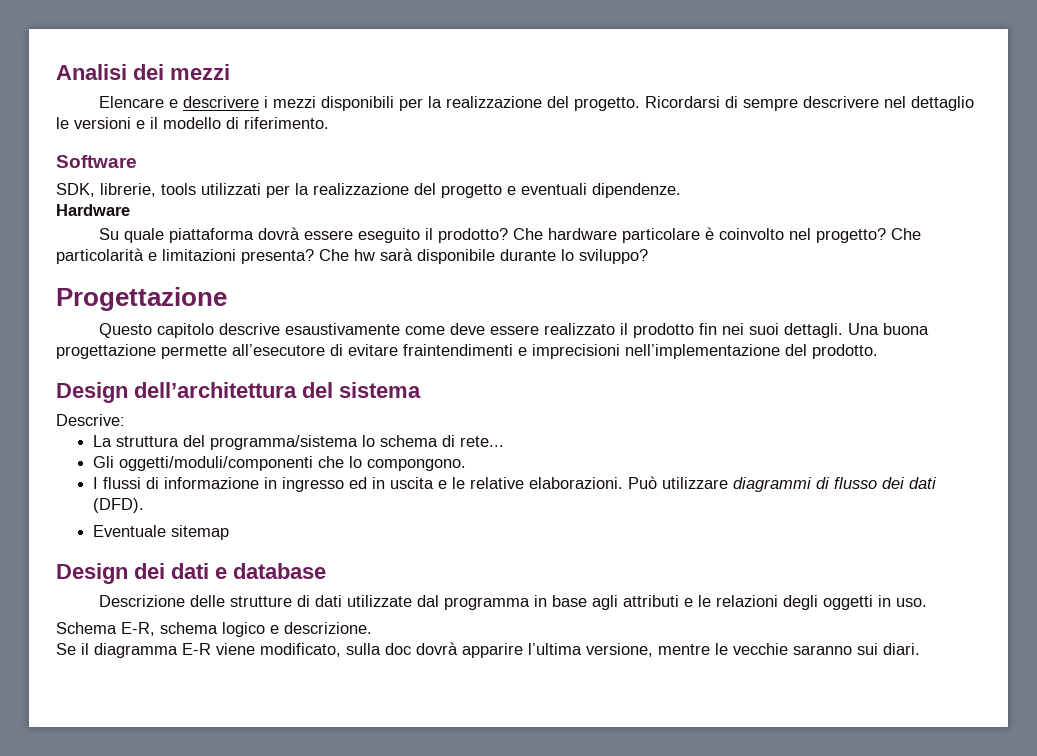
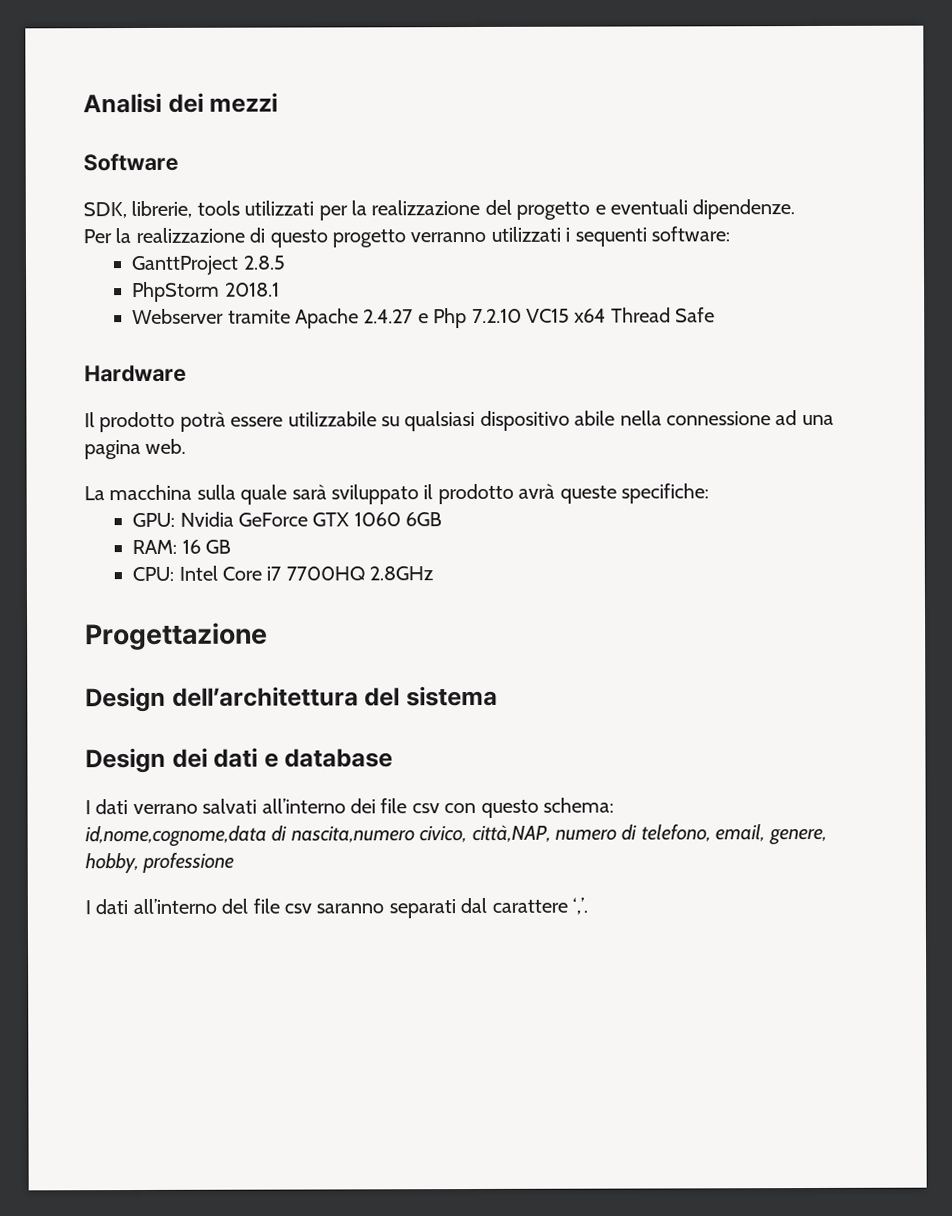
[98,96,974,111] [56,117,329,129] // Elencare e descrivere i mezzi disponibili per la realizzazione del progetto. Ricordarsi di sempre descrivere nel dettaglio le versioni e il modello di riferimento. -> (279, 102) none
[56,204,130,216] [98,227,921,243] [56,248,648,264] [56,287,227,311] [98,323,929,338] [56,344,878,359] [56,382,421,403] [56,414,125,426] [92,435,504,450] [92,456,466,471] [92,476,937,492] [92,498,144,513] [92,525,229,540] Hardware // Su quale piattaforma dovrà essere eseguito il prodotto? Che hardware particolare è coinvolto nel progetto? Che particolarità e limitazioni presenta? Che hw sarà disponibile durante lo sviluppo? // Progettazione // Questo capitolo descrive esaustivamente come deve essere realizzato il prodotto fin nei suoi dettagli. Una buona progettazione permette all’esecutore di evitare fraintendimenti e imprecisioni nell’implementazione del prodotto. // Design dell’architettura del sistema // Descrive: // La struttura del programma/sistema lo schema di rete... // Gli oggetti/moduli/componenti che lo compongono. // I flussi di informazione in ingresso ed in uscita e le relative elaborazioni. Può utilizzare diagrammi di flusso dei dati (DFD). // Eventuale sitemap -> [83,226,730,248] [131,255,285,276] [132,281,280,303] [132,307,716,329] [84,364,187,383] [84,410,834,433] [84,438,187,460] [84,483,709,505] [132,511,443,528] [132,539,231,555] [132,565,434,582] [85,622,268,651] [85,685,498,713] Per la realizzazione di questo progetto verranno utilizzati i sequenti software: // GanttProject 2.8.5 // PhpStorm 2018.1 // Webserver tramite Apache 2.4.27 e Php 7.2.10 VC15 x64 Thread Safe // Hardware // Il prodotto potrà essere utilizzabile su qualsiasi dispositivo abile nella connessione ad una pagina web. // La macchina sulla quale sarà sviluppato il prodotto avrà queste specifiche: // GPU: Nvidia GeForce GTX 1060 6GB // RAM: 16 GB // CPU: Intel Core i7 7700HQ 2.8GHz // Progettazione // Design dell’architettura del sistema
[98,595,927,610] [56,622,372,637] [56,642,920,658] Descrizione delle strutture di dati utilizzate dal programma in base agli attributi e le relazioni degli oggetti in uso. // Schema E-R, schema logico e descrizione. // Se il diagramma E-R viene modificato, sulla doc dovrà apparire l’ultima versione, mentre le vecchie saranno sui diari. -> [85,797,614,818] [85,824,827,848] [85,852,235,874] [85,897,588,919] I dati verrano salvati all’interno dei file csv con questo schema: // id,nome,cognome,data di nascita,numero civico, città,NAP, numero di telefono, email, genere, hobby, professione // I dati all’interno del file csv saranno separati dal carattere ‘,’.

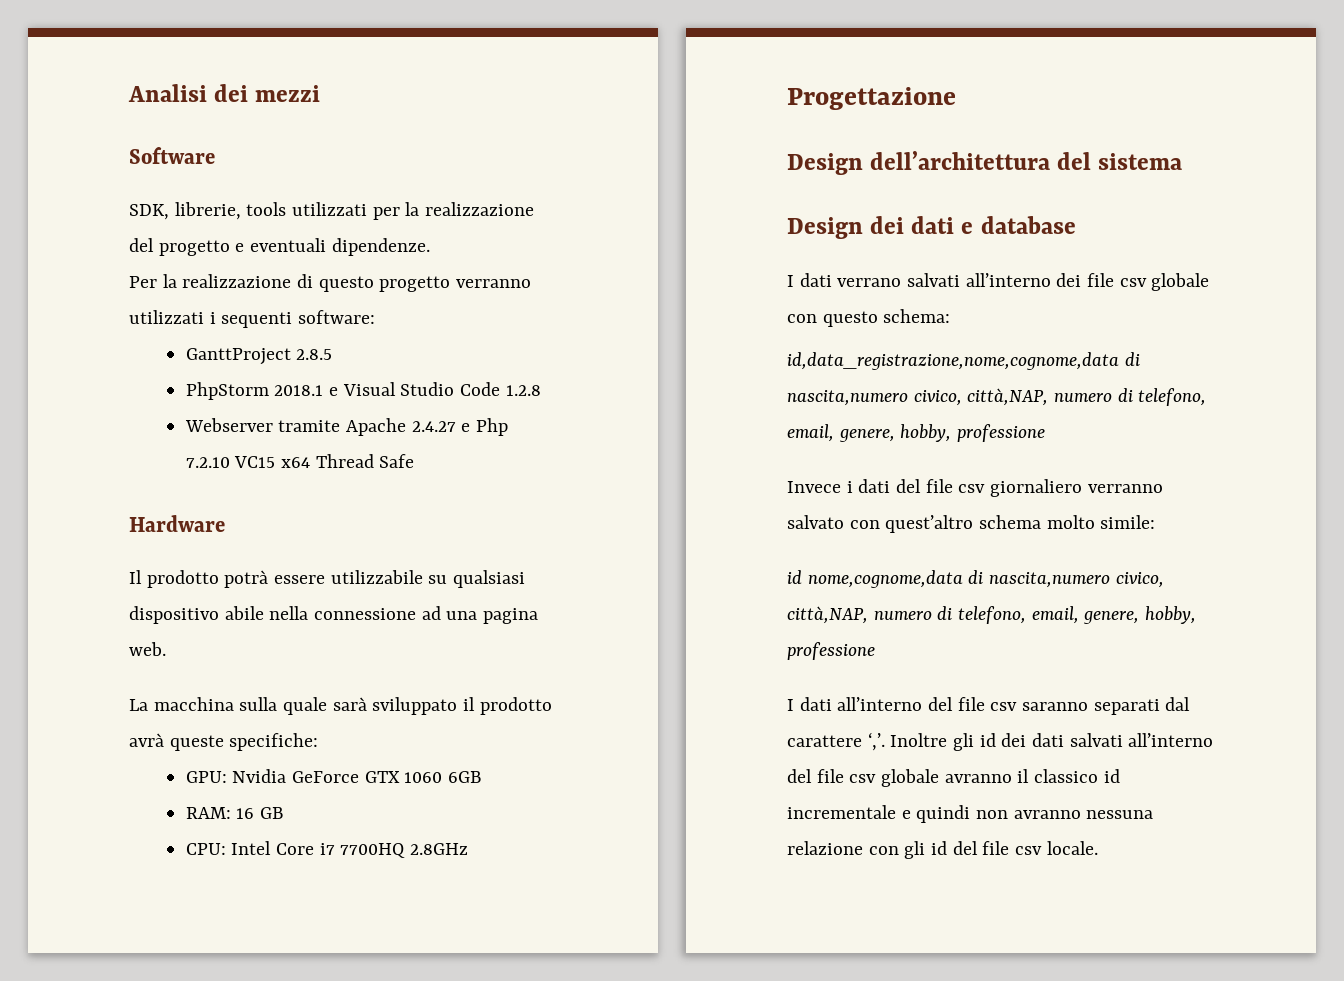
(280, 289) none -> [329,382,541,396] e Visual Studio Code 1.2.8
(440, 808) none -> [1151,273,1210,291] globale
[85,825,267,848] id,nome,cognome,data -> [787,352,1140,370] [787,388,1207,406] [787,424,1046,442] [787,479,1163,497] [787,515,1156,533] [787,570,963,588] id,data_registrazione,nome,cognome,data di nascita,numero civico, città,NAP, numero di telefono, email, genere, hobby, professione // Invece i dati del file csv giornaliero verranno salvato con quest’altro schema molto simile: // id nome,cognome,data
(588, 906) none -> [890,733,1214,751] [787,769,1120,787] [787,805,1154,823] [787,841,1098,859] Inoltre gli id dei dati salvati all’interno del file csv globale avranno il classico id incrementale e quindi non avranno nessuna relazione con gli id del file csv locale.

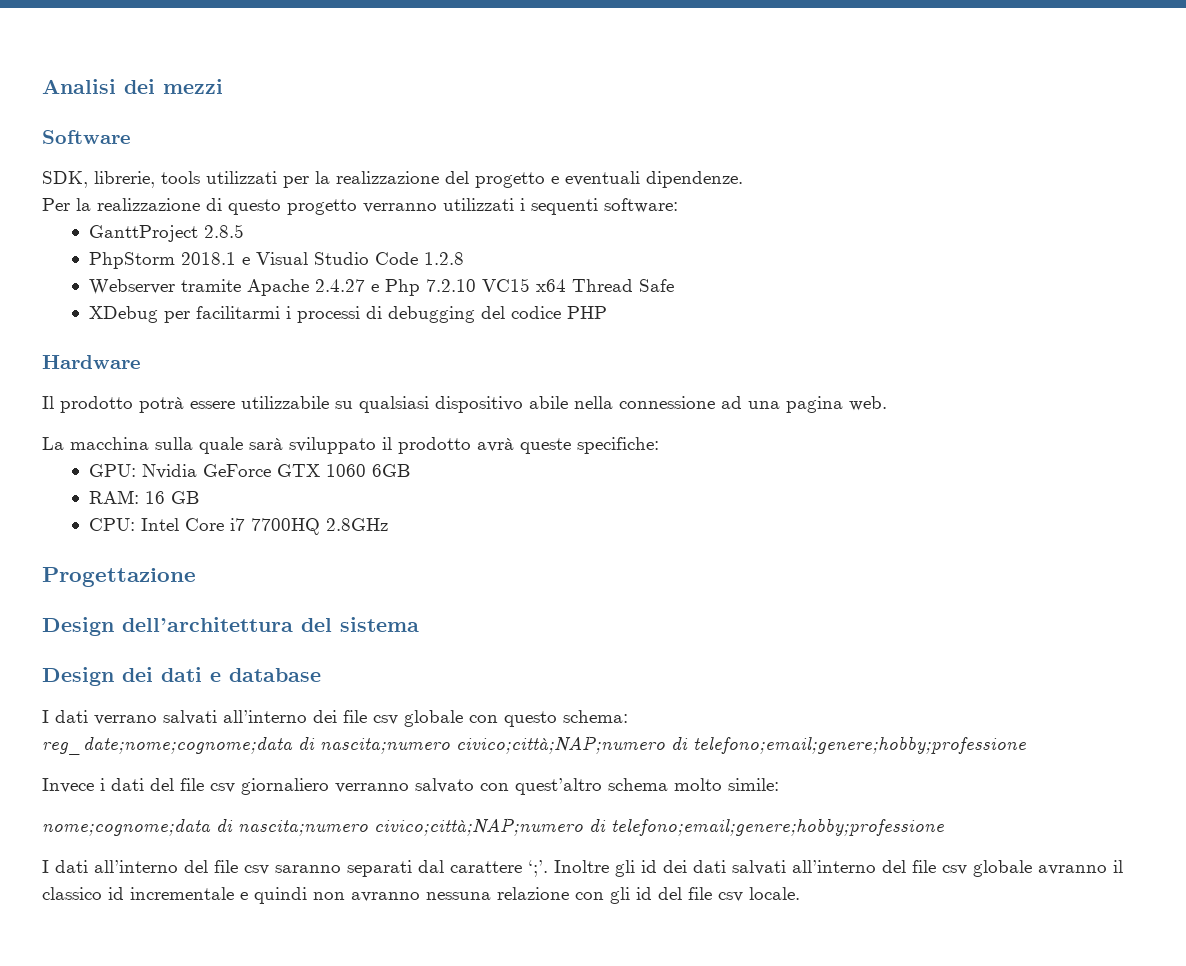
(415, 461) none -> [88,306,607,323] // XDebug per facilitarmi i processi di debugging del codice PHP
[787,352,1140,370] [787,388,1207,406] [787,424,1046,442] id,data_registrazione,nome,cognome,data di nascita,numero civico, città,NAP, numero di telefono, email, genere, hobby, professione -> [42,736,1026,755] reg_date;nome;cognome;data di nascita;numero civico;città;NAP;numero di telefono;email;genere;hobby;professione
[787,570,1164,588] [787,606,1197,624] [787,642,875,660] id nome,cognome,data di nascita,numero civico, città,NAP, numero di telefono, email, genere, hobby, professione -> [42,818,944,836] nome;cognome;data di nascita;numero civico;città;NAP;numero di telefono;email;genere;hobby;professione
[867,732,885,751] ‘,’. -> [528,860,548,877] ‘;’.

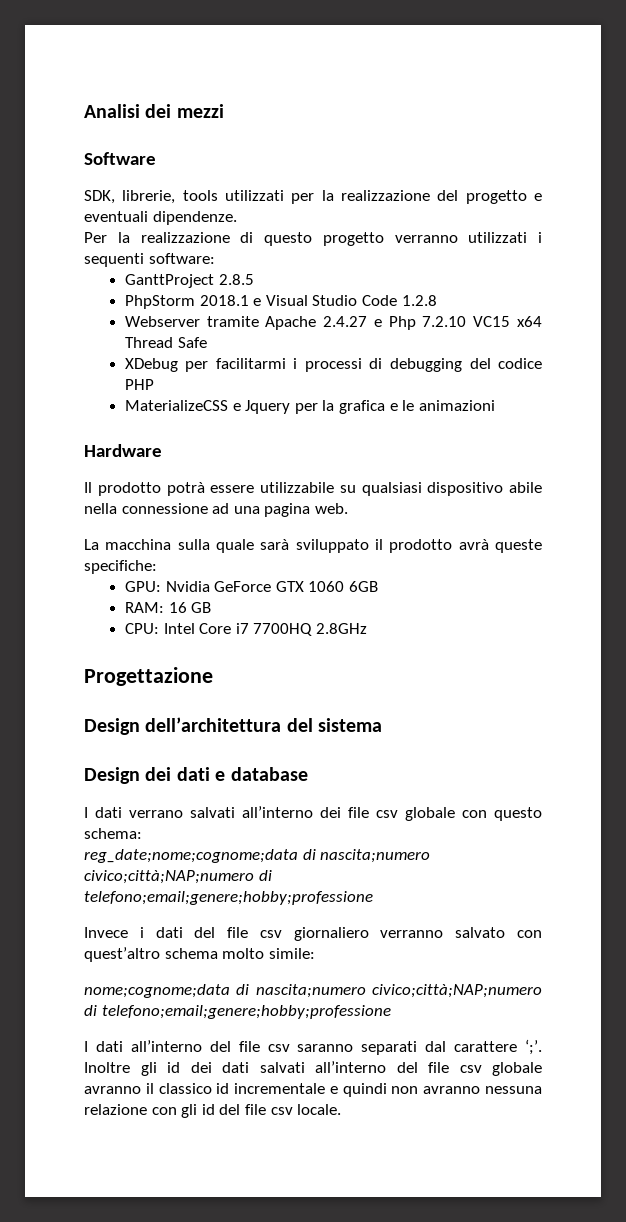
(607, 312) none -> [124,400,495,414] // MaterializeCSS e Jquery per la grafica e le animazioni

